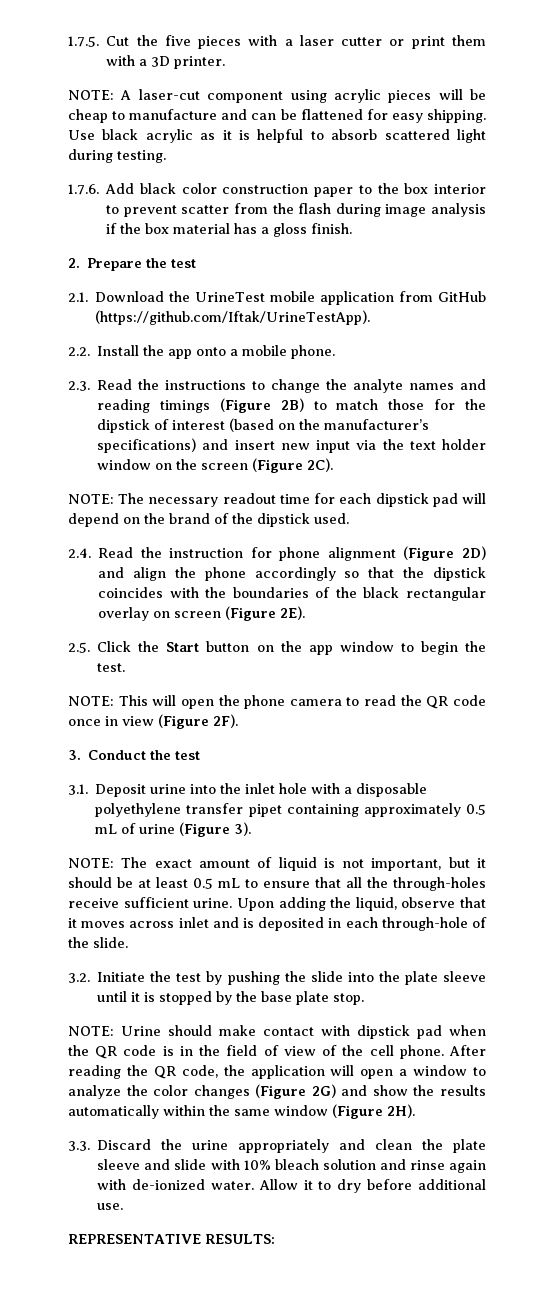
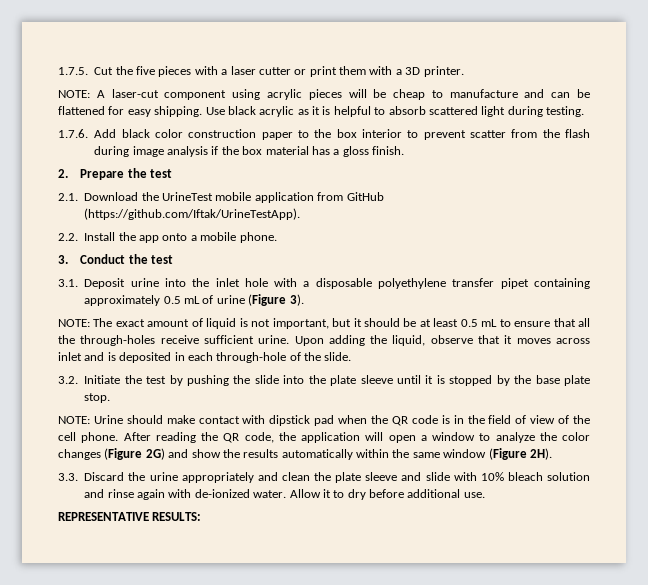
[68,379,486,393] [97,398,486,413] [97,418,430,433] [97,438,486,453] [97,458,334,473] [68,493,487,507] [68,513,349,527] [68,546,486,561] [98,567,486,581] [98,587,486,601] [98,606,306,621] [68,641,486,655] [97,663,126,672] [68,695,486,709] [68,714,238,729] // 2.3. Read the instructions to change the analyte names and reading timings (Figure 2B) to match those for the dipstick of interest (based on the manufacturer’s specifications) and insert new input via the text holder window on the screen (Figure 2C). // NOTE: The necessary readout time for each dipstick pad will depend on the brand of the dipstick used. // 2.4. Read the instruction for phone alignment (Figure 2D) and align the phone accordingly so that the dipstick coincides with the boundaries of the black rectangular overlay on screen (Figure 2E). // 2.5. Click the Start button on the app window to begin the test. // NOTE: This will open the phone camera to read the QR code once in view (Figure 2F). -> (277, 237) none

